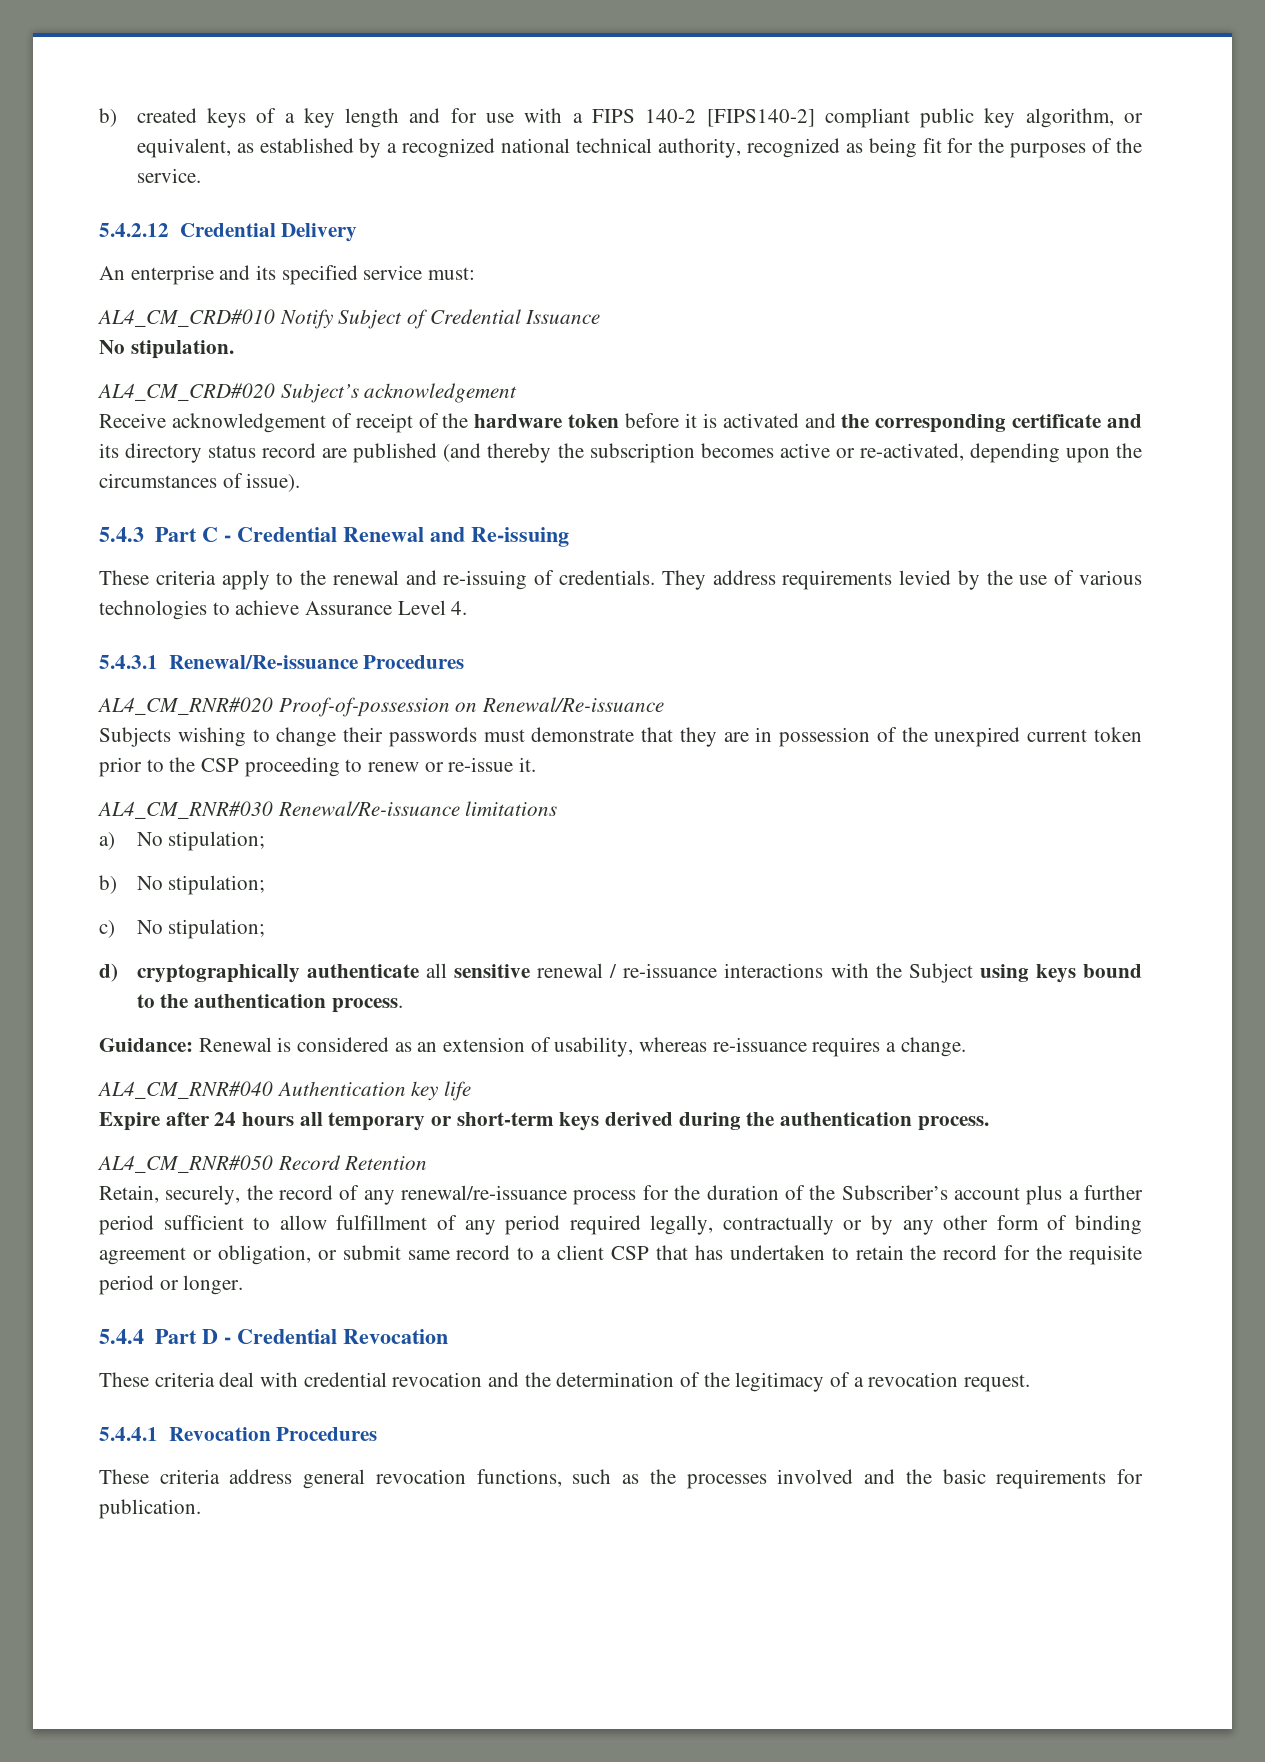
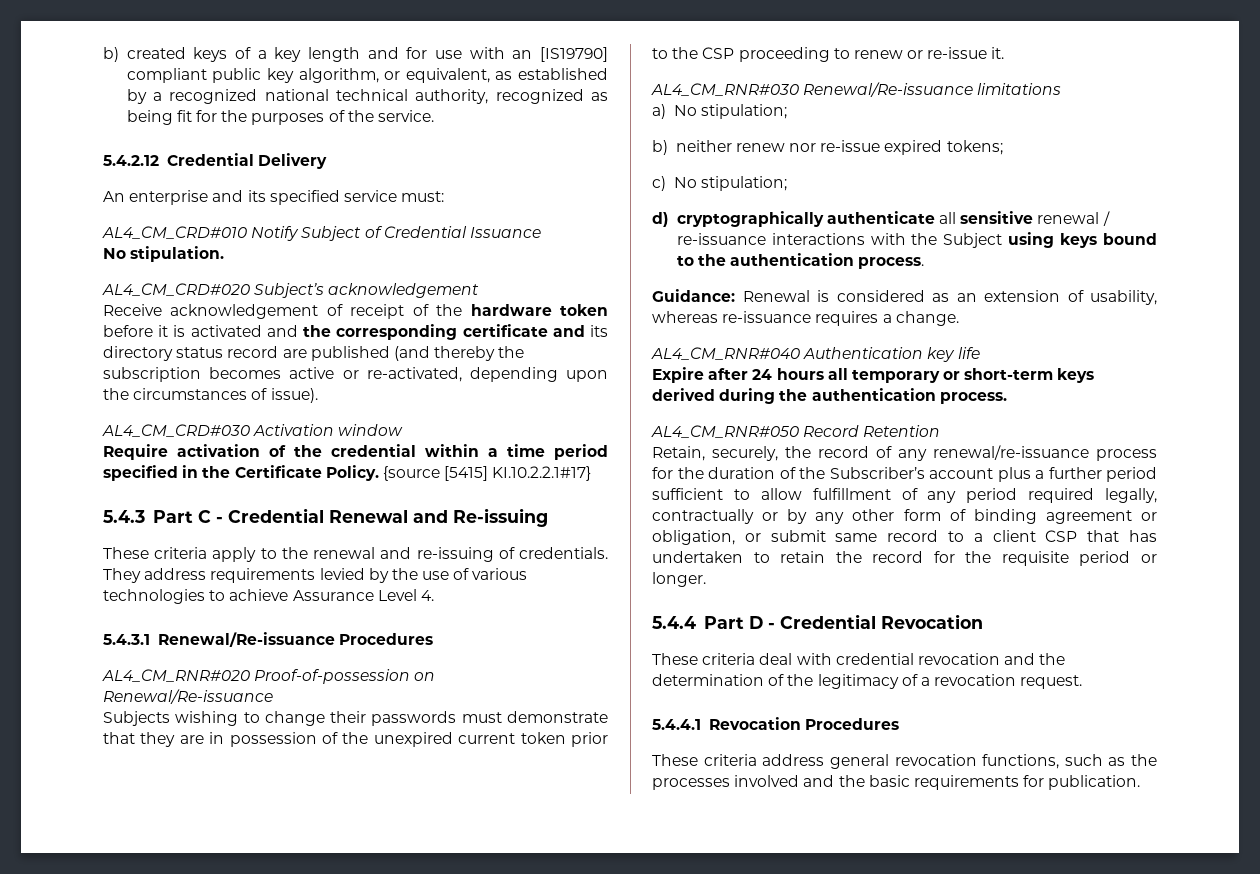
[572,109,815,127] a FIPS 140-2 [FIPS140-2] -> [512,47,609,62] an [IS19790]
(301, 482) none -> [102,424,404,437] [103,444,608,460] [103,465,592,481] // AL4_CM_CRD#030 Activation window // Require activation of the credential within a time period specified in the Certificate Policy. {source [5415] KI.10.2.2.1#17}
[136,875,266,895] No stipulation; -> [675,140,1003,155] neither renew nor re-issue expired tokens;

